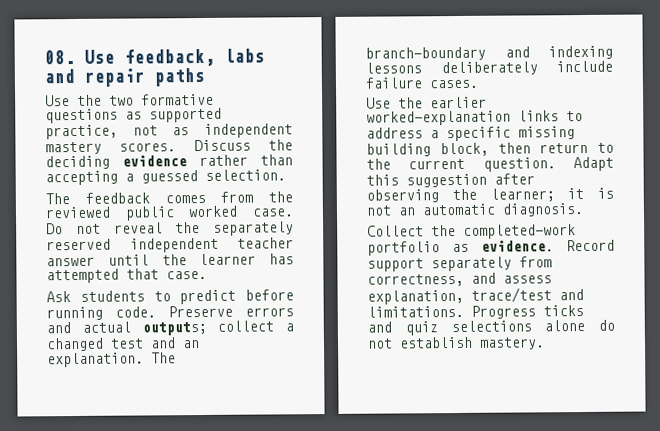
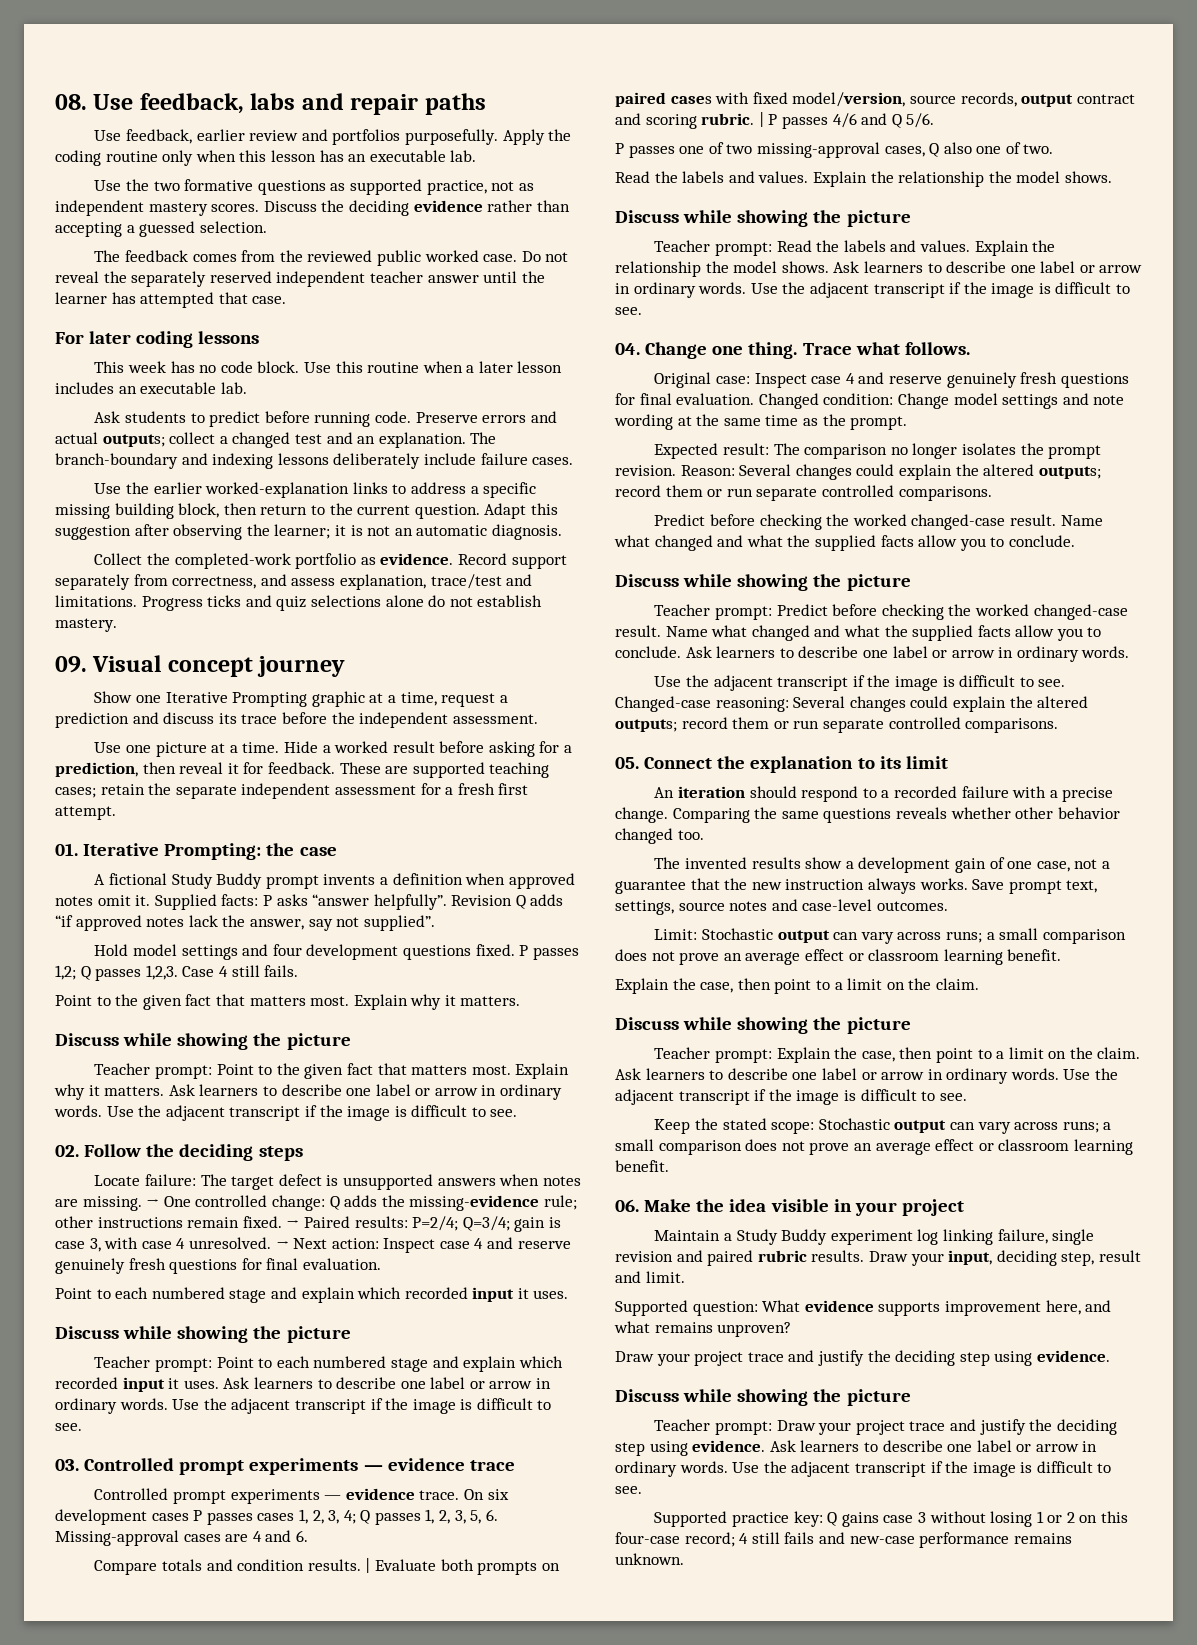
(205, 77) none -> [94,129,572,145] [55,150,477,166] // Use feedback, earlier review and portfolios purposefully. Apply the coding routine only when this lesson has an executable lab.
(207, 275) none -> [55,331,260,348] [94,361,563,373] [55,382,247,394] // For later coding lessons // This week has no code block. Use this routine when a later lesson includes an executable lab.
(545, 343) none -> [55,655,346,677] [94,691,508,707] [55,712,538,728] [94,741,573,757] [55,762,550,778] [55,783,529,799] [55,806,116,820] [55,843,337,860] [94,873,575,889] [55,894,564,910] [55,915,435,931] [94,944,579,960] [55,965,299,981] [55,994,521,1010] [55,1033,351,1050] [94,1063,570,1079] [54,1084,563,1100] [54,1105,518,1121] [55,1144,303,1161] [94,1174,581,1190] [55,1195,577,1211] [55,1216,561,1232] [55,1237,571,1253] [55,1258,381,1274] [55,1287,569,1303] [55,1326,351,1343] [94,1356,563,1372] [55,1377,552,1392] [55,1398,552,1414] [55,1423,82,1431] [55,1458,515,1475] [94,1488,509,1504] [55,1509,498,1525] [55,1530,308,1546] [94,1558,560,1575] [615,92,1135,107] [615,112,935,129] [615,142,1054,158] [615,171,1112,187] [615,210,911,227] [654,240,1056,256] [615,261,1143,277] [615,282,1131,298] [615,307,642,315] [615,342,970,359] [654,372,1129,388] [615,393,1125,409] [614,414,908,430] [654,443,1102,459] [615,464,1101,480] [615,485,992,501] [654,514,1103,530] [614,535,1075,551] [615,574,911,591] [654,604,1128,620] [615,625,1102,641] [615,646,1130,662] [654,675,1066,691] [615,696,1089,712] [615,717,1059,733] [615,756,948,773] [654,786,1114,802] [615,807,1120,823] [615,828,704,844] [654,857,1110,873] [615,878,1098,894] [615,899,948,915] [654,928,1126,944] [615,949,1062,965] [615,978,979,994] [615,1017,911,1034] [654,1047,1141,1063] [615,1068,1119,1084] [615,1089,967,1105] [654,1118,1112,1134] [615,1139,1133,1155] [615,1160,669,1172] [615,1199,964,1216] [654,1229,1095,1245] [615,1250,1141,1266] [615,1271,685,1283] [615,1300,1112,1316] [614,1321,792,1337] [615,1350,1110,1366] [615,1389,911,1406] [654,1419,1117,1435] [615,1440,1098,1456] [615,1461,1112,1477] [615,1486,642,1494] [654,1511,1129,1527] [615,1532,1072,1548] [615,1553,684,1565] // 09. Visual concept journey // Show one Iterative Prompting graphic at a time, request a prediction and discuss its trace before the independent assessment. // Use one picture at a time. Hide a worked result before asking for a prediction, then reveal it for feedback. These are supported teaching cases; retain the separate independent assessment for a fresh first attempt. // 01. Iterative Prompting: the case // A fictional Study Buddy prompt invents a definition when approved notes omit it. Supplied facts: P asks “answer helpfully”. Revision Q adds “if approved notes lack the answer, say not supplied”. // Hold model settings and four development questions fixed. P passes 1,2; Q passes 1,2,3. Case 4 still fails. // Point to the given fact that matters most. Explain why it matters. // Discuss while showing the picture // Teacher prompt: Point to the given fact that matters most. Explain why it matters. Ask learners to describe one label or arrow in ordinary words. Use the adjacent transcript if the image is difficult to see. // 02. Follow the deciding steps // Locate failure: The target defect is unsupported answers when notes are missing. → One controlled change: Q adds the missing-evidence rule; other instructions remain fixed. → Paired results: P=2/4; Q=3/4; gain is case 3, with case 4 unresolved. → Next action: Inspect case 4 and reserve genuinely fresh questions for final evaluation. // Point to each numbered stage and explain which recorded input it uses. // Discuss while showing the picture // Teacher prompt: Point to each numbered stage and explain which recorded input it uses. Ask learners to describe one label or arrow in ordinary words. Use the adjacent transcript if the image is difficult to see. // 03. Controlled prompt experiments — evidence trace // Controlled prompt experiments — evidence trace. On six development cases P passes cases 1, 2, 3, 4; Q passes 1, 2, 3, 5, 6. Missing-approval cases are 4 and 6. // Compare totals and condition results. | Evaluate both prompts on paired cases with fixed model/version, source records, output contract and scoring rubric. | P passes 4/6 and Q 5/6. // P passes one of two missing-approval cases, Q also one of two. // Read the labels and values. Explain the relationship the model shows. // Discuss while showing the picture // Teacher prompt: Read the labels and values. Explain the relationship the model shows. Ask learners to describe one label or arrow in ordinary words. Use the adjacent transcript if the image is difficult to see. // 04. Change one thing. Trace what follows. // Original case: Inspect case 4 and reserve genuinely fresh questions for final evaluation. Changed condition: Change model settings and note wording at the same time as the prompt. // Expected result: The comparison no longer isolates the prompt revision. Reason: Several changes could explain the altered outputs; record them or run separate controlled comparisons. // Predict before checking the worked changed-case result. Name what changed and what the supplied facts allow you to conclude. // Discuss while showing the picture // Teacher prompt: Predict before checking the worked changed-case result. Name what changed and what the supplied facts allow you to conclude. Ask learners to describe one label or arrow in ordinary words. // Use the adjacent transcript if the image is difficult to see. Changed-case reasoning: Several changes could explain the altered outputs; record them or run separate controlled comparisons. // 05. Connect the explanation to its limit // An iteration should respond to a recorded failure with a precise change. Comparing the same questions reveals whether other behavior changed too. // The invented results show a development gain of one case, not a guarantee that the new instruction always works. Save prompt text, settings, source notes and case-level outcomes. // Limit: Stochastic output can vary across runs; a small comparison does not prove an average effect or classroom learning benefit. // Explain the case, then point to a limit on the claim. // Discuss while showing the picture // Teacher prompt: Explain the case, then point to a limit on the claim. Ask learners to describe one label or arrow in ordinary words. Use the adjacent transcript if the image is difficult to see. // Keep the stated scope: Stochastic output can vary across runs; a small comparison does not prove an average effect or classroom learning benefit. // 06. Make the idea visible in your project // Maintain a Study Buddy experiment log linking failure, single revision and paired rubric results. Draw your input, deciding step, result and limit. // Supported question: What evidence supports improvement here, and what remains unproven? // Draw your project trace and justify the deciding step using evidence. // Discuss while showing the picture // Teacher prompt: Draw your project trace and justify the deciding step using evidence. Ask learners to describe one label or arrow in ordinary words. Use the adjacent transcript if the image is difficult to see. // Supported practice key: Q gains case 3 without losing 1 or 2 on this four-case record; 4 still fails and new-case performance remains unknown.

